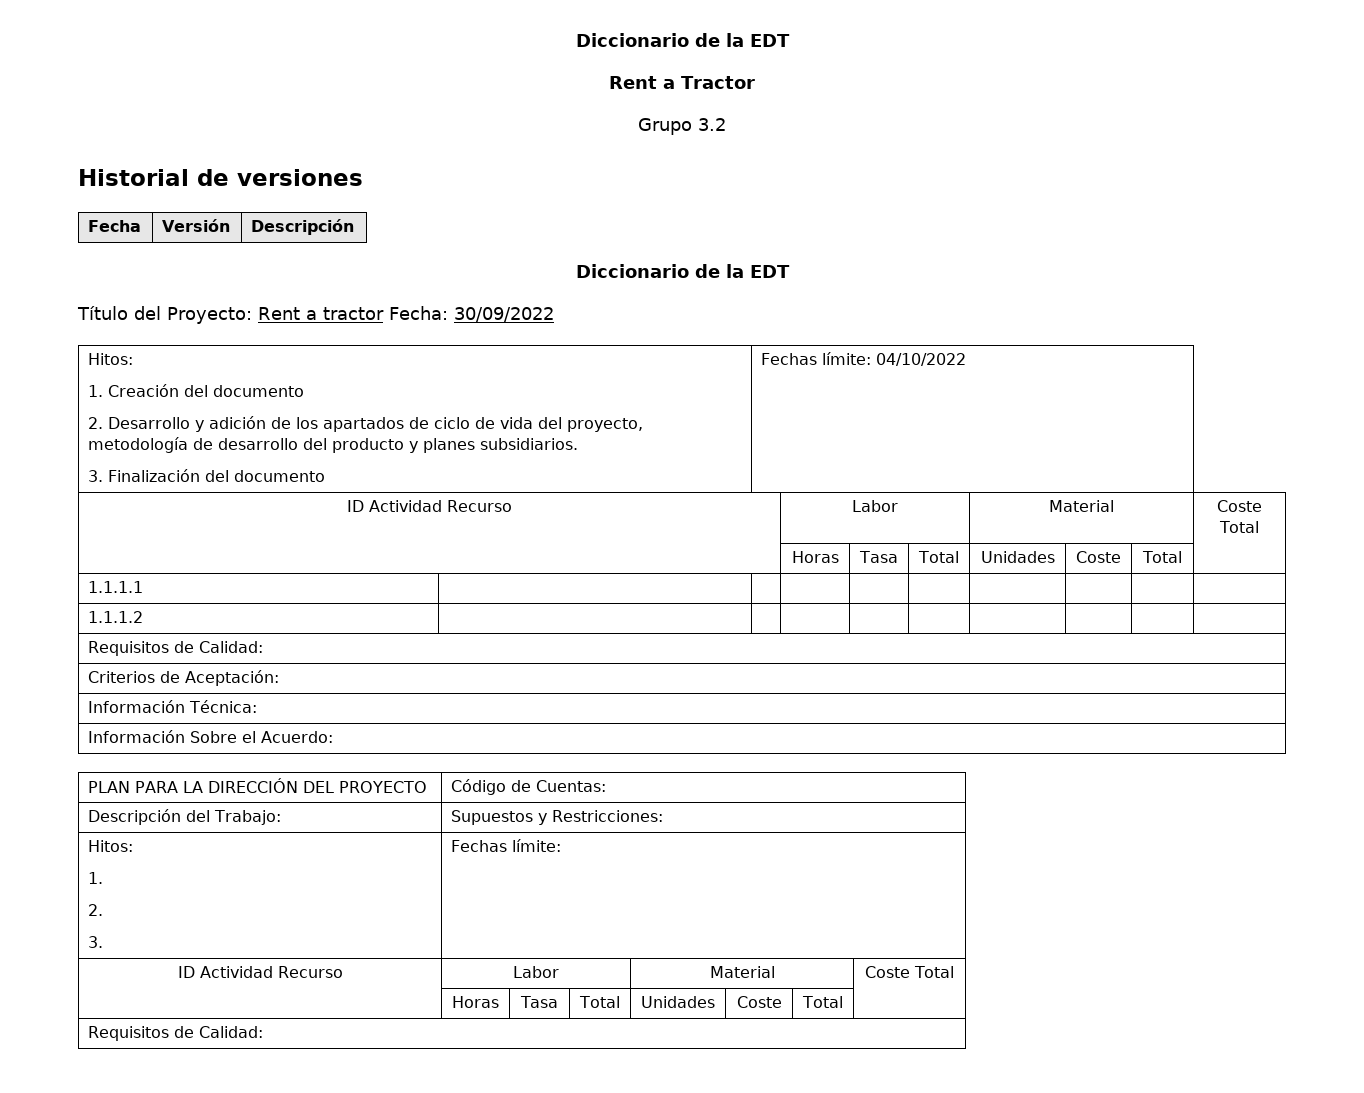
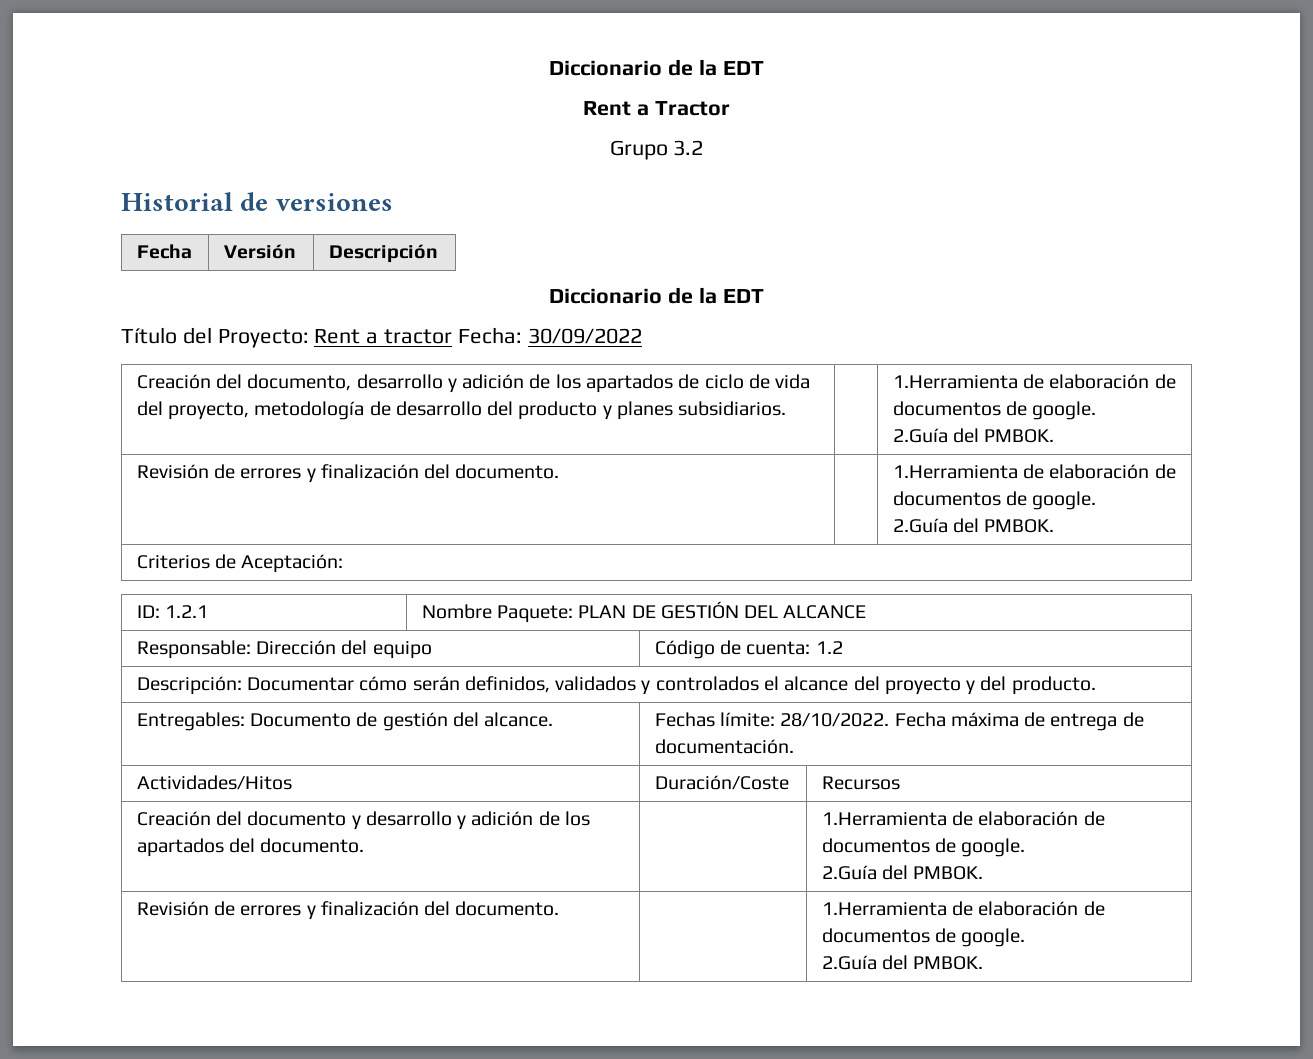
[88,353,134,365] [88,384,305,397] [88,417,191,429] Hitos: // 1. Creación del documento // 2. Desarrollo -> [136,374,443,391] Creación del documento, desarrollo
[88,469,326,482] [761,352,967,366] [347,500,512,512] [852,500,898,512] [1049,500,1114,512] [1217,500,1262,512] [1218,521,1260,533] [791,551,839,563] [859,551,899,563] [918,551,960,563] [980,551,1055,563] [1076,551,1121,563] [1141,551,1183,563] [88,581,144,593] [88,611,144,623] [88,641,264,656] [88,670,280,686] [88,700,258,713] [88,730,334,743] [88,778,428,793] [451,779,607,795] [88,809,282,825] [451,810,664,825] [88,840,134,852] [88,872,104,884] [88,904,104,916] [88,936,104,948] [451,839,562,852] [177,966,343,978] [513,966,559,978] [709,966,775,978] [864,966,955,978] [452,996,499,1008] [519,996,559,1008] [579,996,621,1008] [641,996,715,1008] [736,996,782,1008] [802,996,844,1008] [88,1026,264,1041] // 3. Finalización del documento | Fechas límite: 04/10/2022 // ID Actividad Recurso | Labor | Material | Coste Total // | Horas | Tasa | Total | Unidades | Coste | Total | // 1.1.1.1 | | | | | | | | | // 1.1.1.2 | | | | | | | | | // Requisitos de Calidad: // Criterios de Aceptación: // Información Técnica: // Información Sobre el Acuerdo: // PLAN PARA LA DIRECCIÓN DEL PROYECTO | Código de Cuentas: // Descripción del Trabajo: | Supuestos y Restricciones: // Hitos: // 1. // 2. // 3. | Fechas límite: // ID Actividad Recurso | Labor | Material | Coste Total // | Horas | Tasa | Total | Unidades | Coste | Total | // Requisitos de Calidad: -> [892,374,1176,389] [892,401,1097,420] [892,428,1055,443] [136,464,560,483] [892,464,1176,479] [892,491,1097,510] [892,518,1055,533] [136,554,344,573] [136,605,209,618] [421,601,867,623] [136,640,432,659] [654,640,843,659] [136,676,1096,695] [136,712,554,731] [654,712,1144,731] [654,739,794,754] [136,775,292,790] [654,775,789,790] [821,776,900,790] [136,811,591,830] [136,838,365,857] [821,811,1105,826] [821,838,1026,857] [821,865,984,880] [136,901,560,920] [821,901,1105,916] [821,928,1026,947] [821,955,984,970] | | 1.Herramienta de elaboración de documentos de google. // 2.Guía del PMBOK. // Revisión de errores y finalización del documento. | | 1.Herramienta de elaboración de documentos de google. // 2.Guía del PMBOK. // Criterios de Aceptación: // ID: 1.2.1 | Nombre Paquete: PLAN DE GESTIÓN DEL ALCANCE // Responsable: Dirección del equipo | Código de cuenta: 1.2 // Descripción: Documentar cómo serán definidos, validados y controlados el alcance del proyecto y del producto. // Entregables: Documento de gestión del alcance. | Fechas límite: 28/10/2022. Fecha máxima de entrega de documentación. // Actividades/Hitos | Duración/Coste | Recursos // Creación del documento y desarrollo y adición de los apartados del documento. | | 1.Herramienta de elaboración de documentos de google. // 2.Guía del PMBOK. // Revisión de errores y finalización del documento. | | 1.Herramienta de elaboración de documentos de google. // 2.Guía del PMBOK.

